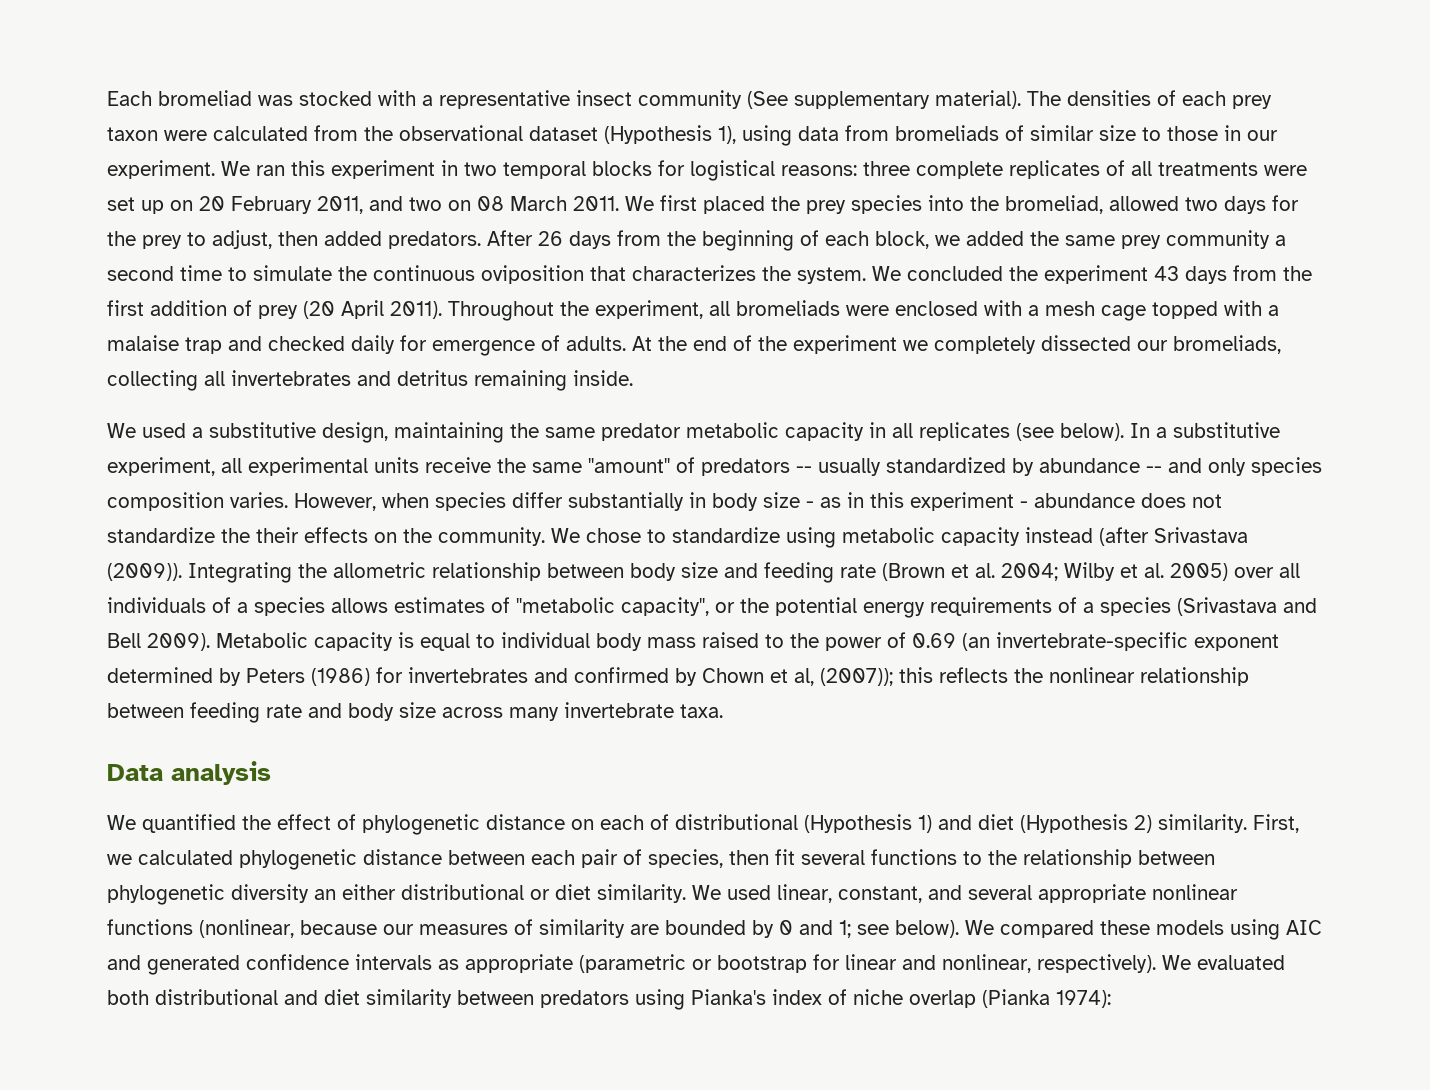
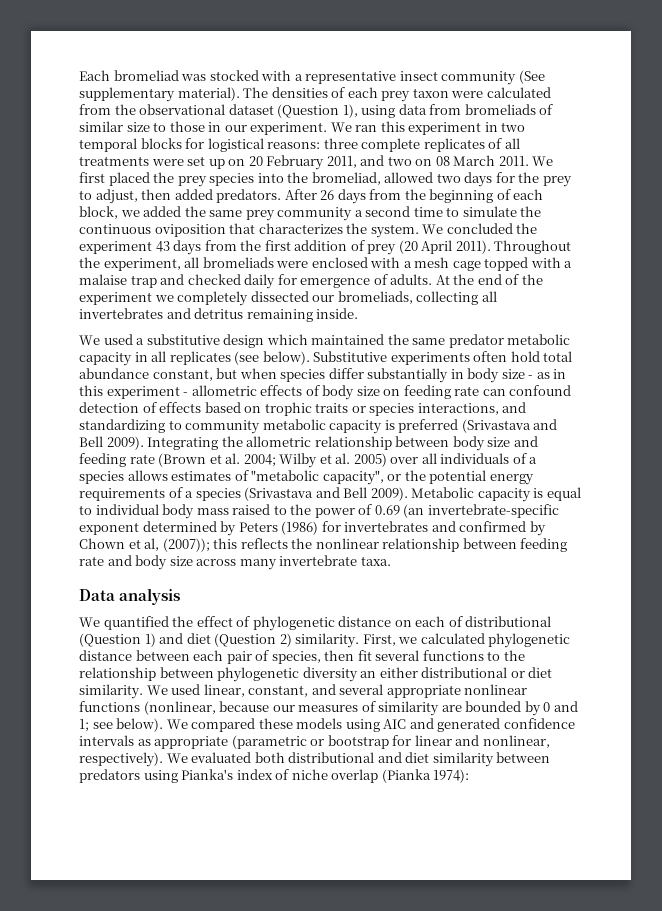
[604,125,712,144] (Hypothesis -> [277,104,340,118] (Question
[322,422,504,443] design, maintaining -> [223,334,385,348] design which maintained
[1130,422,1280,438] [107,457,1322,476] [107,492,376,511] In a substitutive experiment, all experimental units receive the same "amount" of predators -- usually standardized by abundance -- and only species composition varies. However, -> [313,351,573,365] [79,368,238,381] Substitutive experiments often hold total abundance constant, but
[1034,493,1222,508] [107,527,1248,548] [107,563,182,581] abundance does not standardize the their effects on the community. We chose to standardize using metabolic capacity instead (after Srivastava (2009)). -> [191,385,572,400] [79,402,527,416] [79,419,558,434] [79,436,144,450] allometric effects of body size on feeding rate can confound detection of effects based on trophic traits or species interactions, and standardizing to community metabolic capacity is preferred (Srivastava and Bell 2009).
[804,814,912,833] (Hypothesis -> [79,633,141,647] (Question
[1020,814,1128,833] (Hypothesis -> [214,633,277,647] (Question

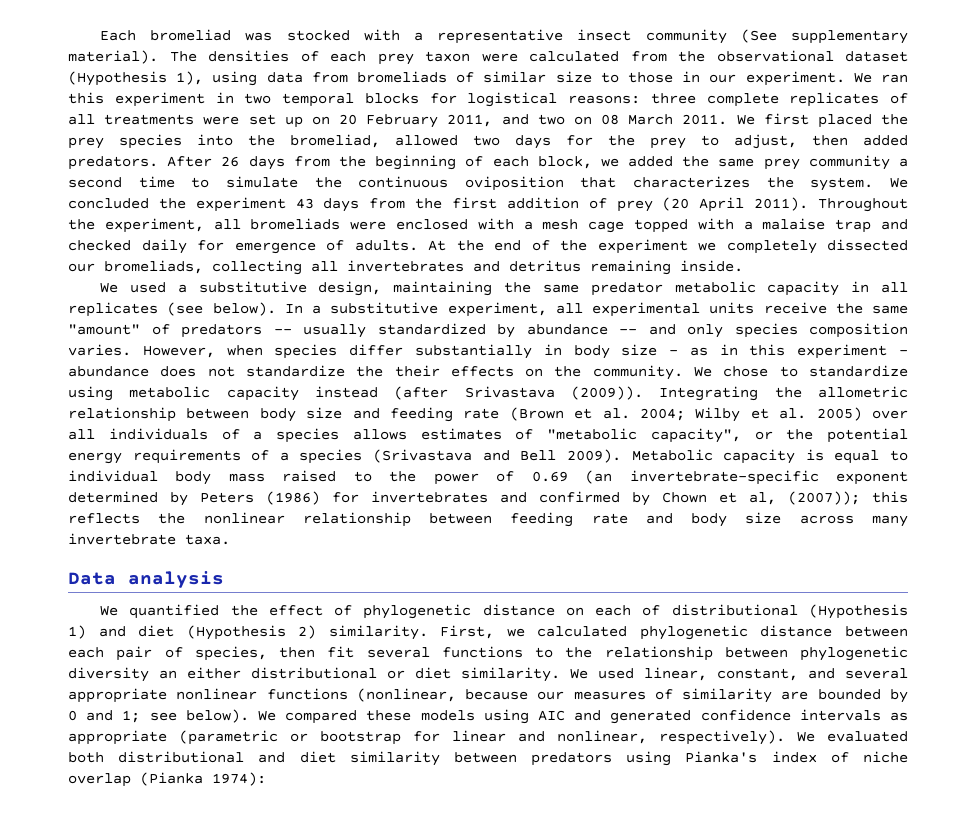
[277,104,340,118] (Question -> [68,71,167,86] (Hypothesis
[223,334,385,348] design which maintained -> [318,281,493,296] design, maintaining
[313,351,573,365] [79,368,238,381] Substitutive experiments often hold total abundance constant, but -> [284,302,908,317] [68,323,908,338] [68,344,215,358] In a substitutive experiment, all experimental units receive the same "amount" of predators -- usually standardized by abundance -- and only species composition varies. However,
[191,385,572,400] [79,402,527,416] [79,419,558,434] [79,436,144,450] allometric effects of body size on feeding rate can confound detection of effects based on trophic traits or species interactions, and standardizing to community metabolic capacity is preferred (Srivastava and Bell 2009). -> [68,365,908,380] [68,386,643,401] abundance does not standardize the their effects on the community. We chose to standardize using metabolic capacity instead (after Srivastava (2009)).
[79,633,141,647] (Question -> [809,604,908,619] (Hypothesis
[214,633,277,647] (Question -> [186,625,286,640] (Hypothesis

